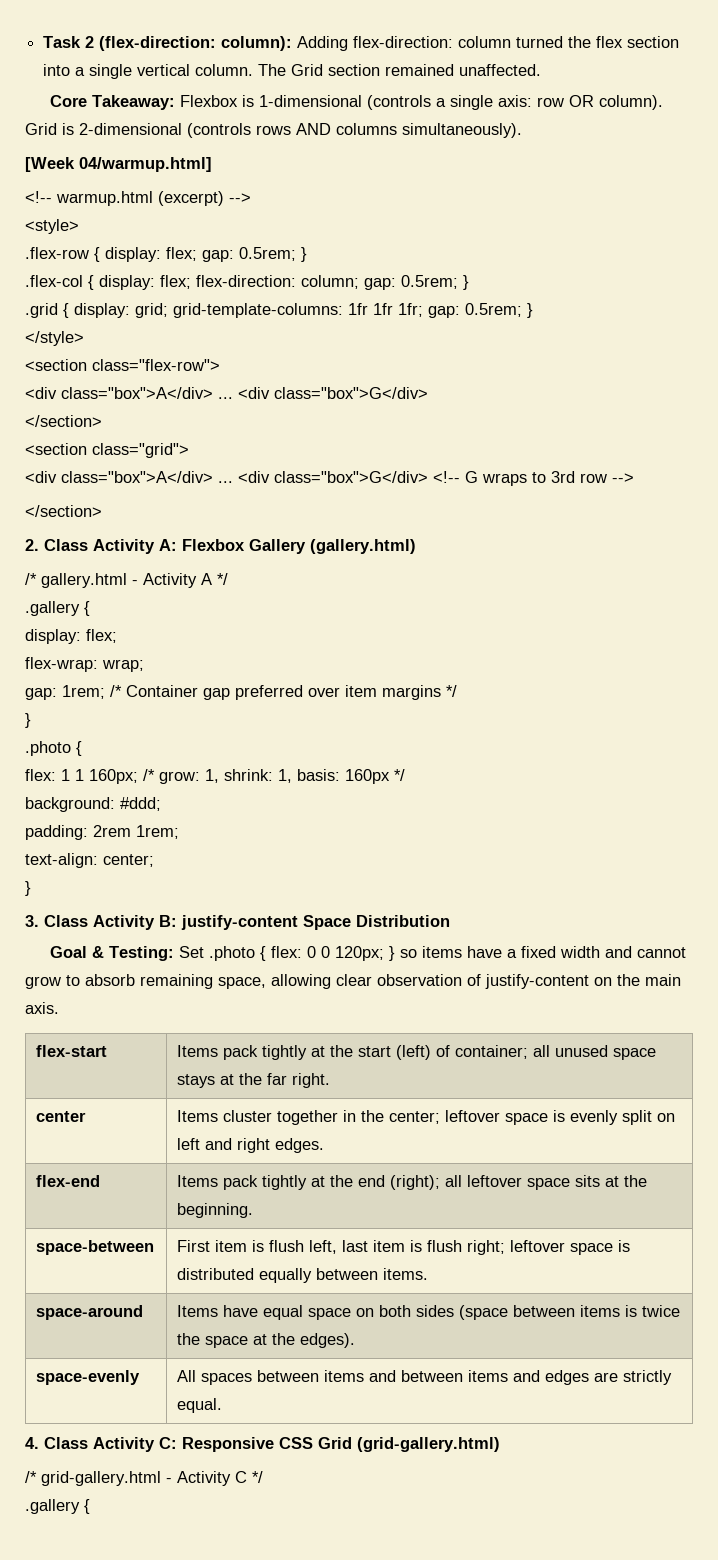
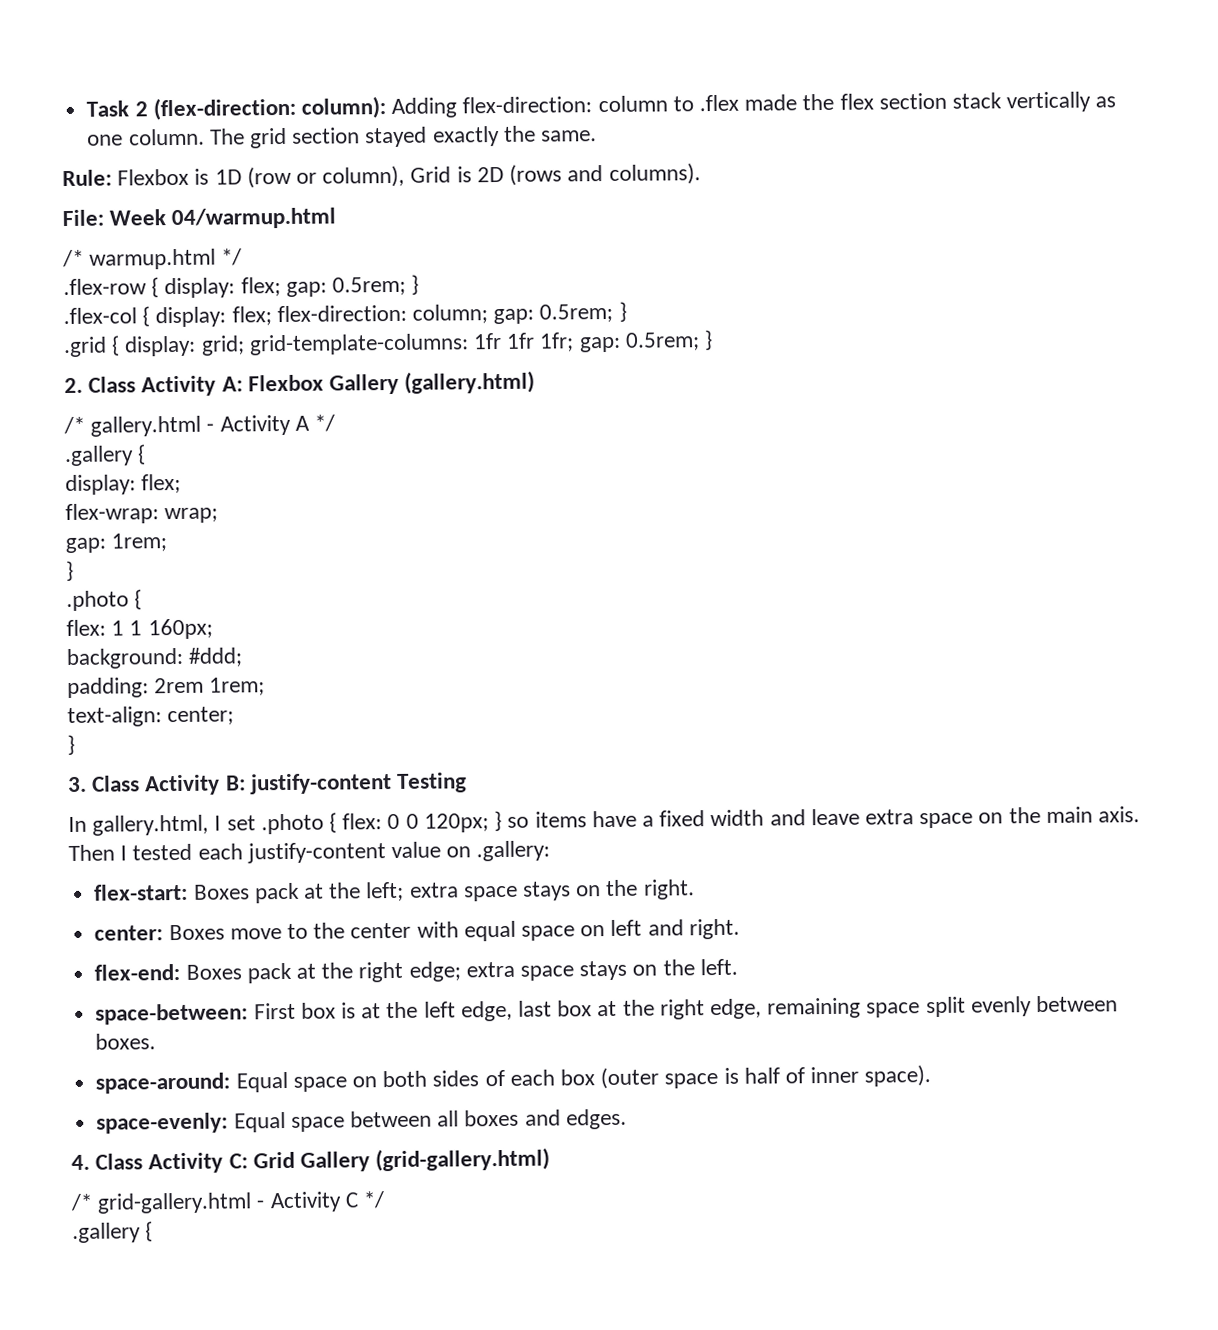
[516,36,680,48] [43,64,542,79] [50,95,664,110] [25,123,522,138] [25,157,212,172] [25,191,251,206] [25,219,79,234] turned the flex section into a single vertical column. The Grid section remained unaffected. // Core Takeaway: Flexbox is 1-dimensional (controls a single axis: row OR column). Grid is 2-dimensional (controls rows AND columns simultaneously). // [Week 04/warmup.html] // <!-- warmup.html (excerpt) --> // <style> -> [672,91,1117,113] [87,125,597,149] [62,163,701,189] [62,207,337,230] [62,248,243,270] to .flex made the flex section stack vertically as one column. The grid section stayed exactly the same. // Rule: Flexbox is 1D (row or column), Grid is 2D (rows and columns). // File: Week 04/warmup.html // /* warmup.html */
[25,331,84,346] [25,359,220,371] [25,387,428,399] [25,415,102,427] [25,443,189,458] [25,471,634,486] [25,505,102,517] // </style> // <section class="flex-row"> // <div class="box">A</div> ... <div class="box">G</div> // </section> // <section class="grid"> // <div class="box">A</div> ... <div class="box">G</div> <!-- G wraps to 3rd row --> // </section> -> (714, 340) none
[110,685,457,700] /* Container gap preferred over item margins */ -> (168, 542) none
[143,769,405,784] /* grow: 1, shrink: 1, basis: 160px */ -> (213, 629) none
[303,915,450,930] [50,946,205,961] Space Distribution // Goal & Testing: Set -> [396,772,468,793] [68,814,256,836] Testing // In gallery.html, I set
[637,947,687,958] [25,974,681,989] [25,1002,59,1014] [36,1045,108,1057] [177,1045,657,1060] [177,1073,331,1088] [36,1111,87,1122] [177,1110,676,1125] [177,1138,325,1153] [36,1175,101,1187] [177,1175,648,1190] [177,1203,254,1218] [36,1240,155,1255] [177,1240,631,1255] [177,1268,429,1283] [36,1305,144,1320] [177,1305,681,1320] [177,1333,356,1348] [36,1370,141,1385] [177,1370,673,1385] [177,1398,223,1413] cannot grow to absorb remaining space, allowing clear observation of justify-content on the main axis. // flex-start | Items pack tightly at the start (left) of container; all unused space stays at the far right. // center | Items cluster together in the center; leftover space is evenly split on left and right edges. // flex-end | Items pack tightly at the end (right); all leftover space sits at the beginning. // space-between | First item is flush left, last item is flush right; leftover space is distributed equally between items. // space-around | Items have equal space on both sides (space between items is twice the space at the edges). // space-evenly | All spaces between items and between items and edges are strictly equal. -> [810,806,1141,829] [68,840,551,864] [94,879,695,904] [94,918,740,942] [94,958,738,984] [95,995,1119,1025] [95,1033,157,1050] [95,1065,932,1094] [96,1108,627,1134] leave extra space on the main axis. Then I tested each justify-content value on .gallery: // flex-start: Boxes pack at the left; extra space stays on the right. // center: Boxes move to the center with equal space on left and right. // flex-end: Boxes pack at the right edge; extra space stays on the left. // space-between: First box is at the left edge, last box at the right edge, remaining space split evenly between boxes. // space-around: Equal space on both sides of each box (outer space is half of inner space). // space-evenly: Equal space between all boxes and edges.
[182,1437,352,1452] Responsive CSS Grid -> [252,1151,371,1172] Grid Gallery

